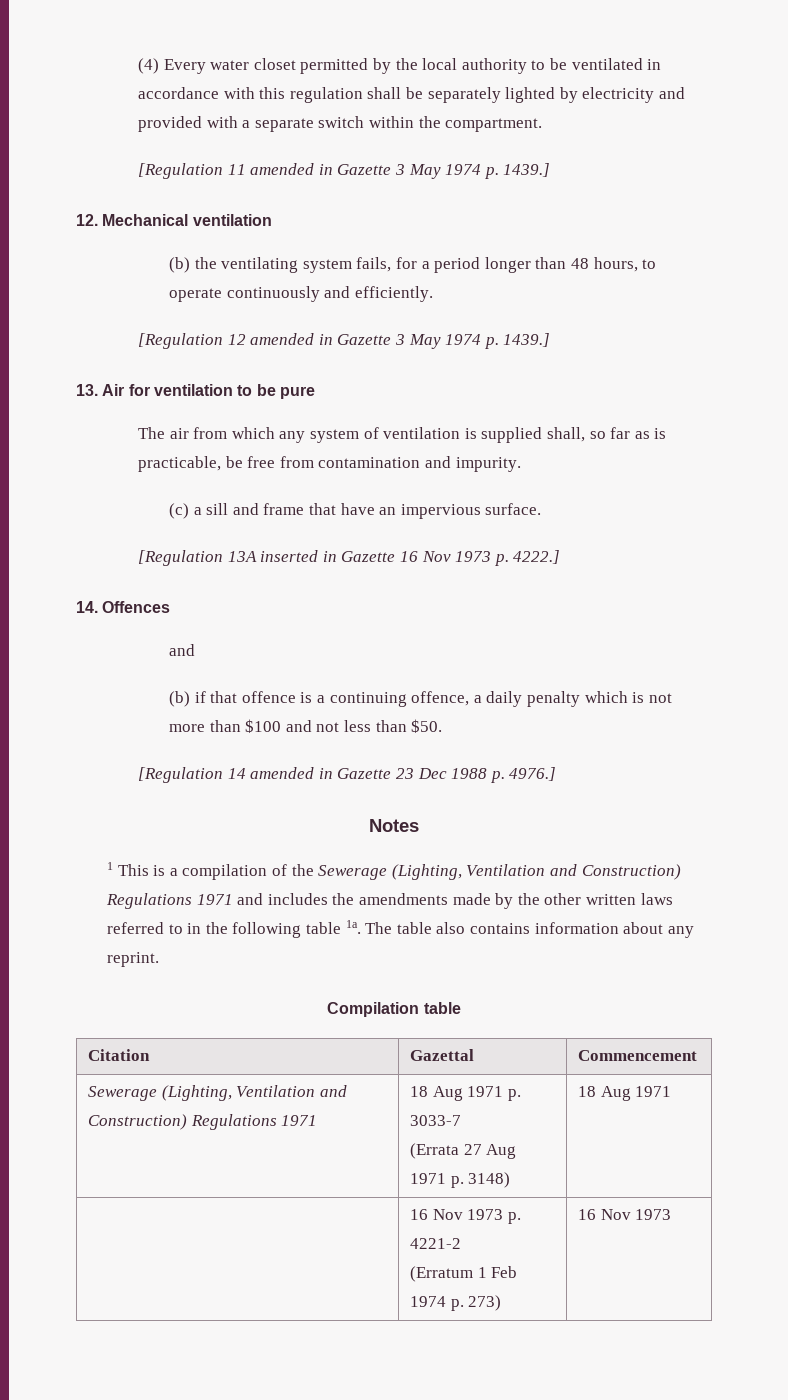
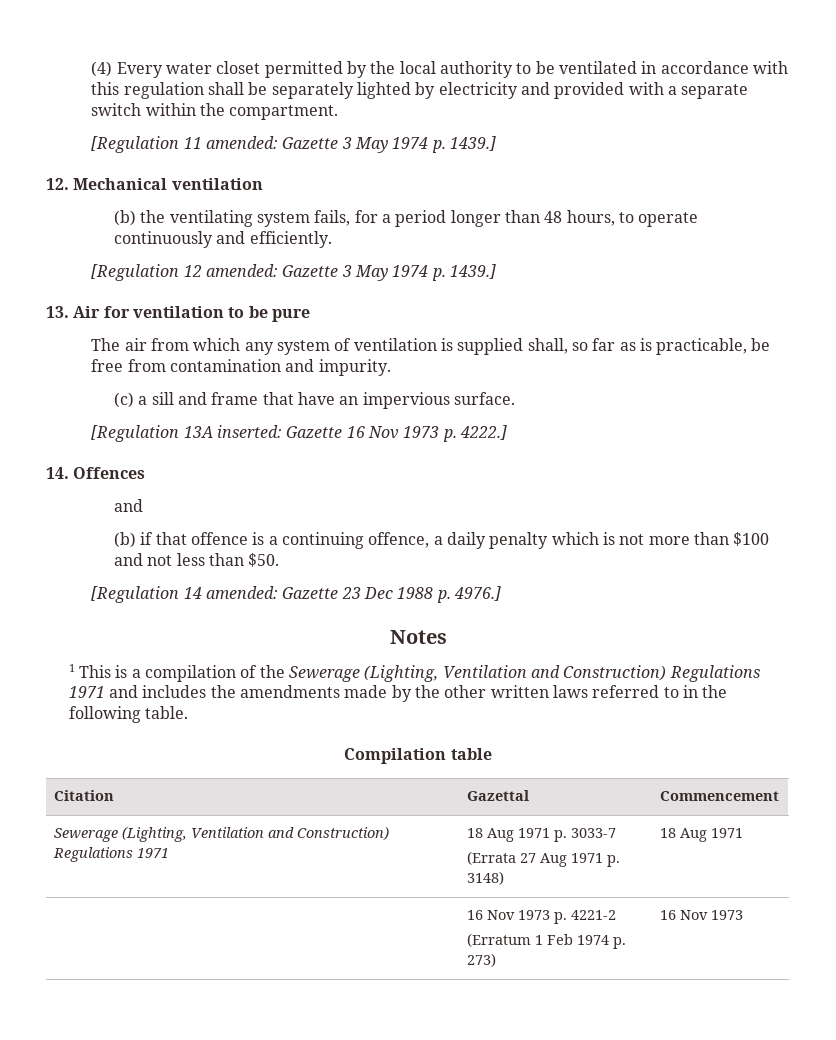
[250,163,333,175] amended in -> [206,136,279,149] amended:
[250,333,333,345] amended in -> [206,264,279,277] amended:
[260,550,337,562] inserted in -> [217,425,283,438] inserted:
[250,767,333,779] amended in -> [206,586,279,599] amended:
[305,920,694,938] [107,952,160,967] table 1a. The table also contains information about any reprint. -> [145,706,189,719] table.

